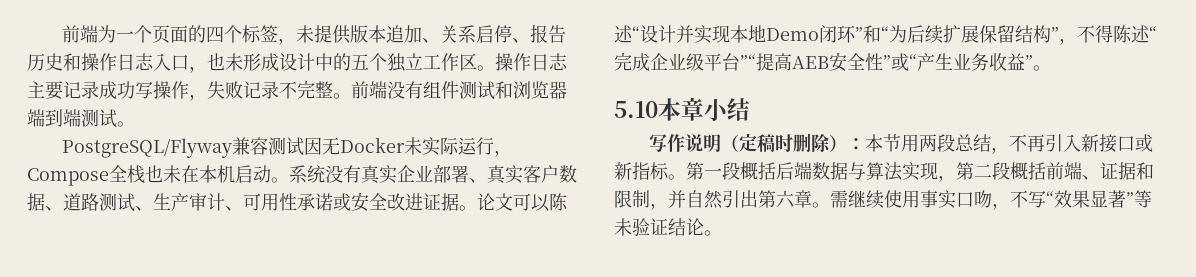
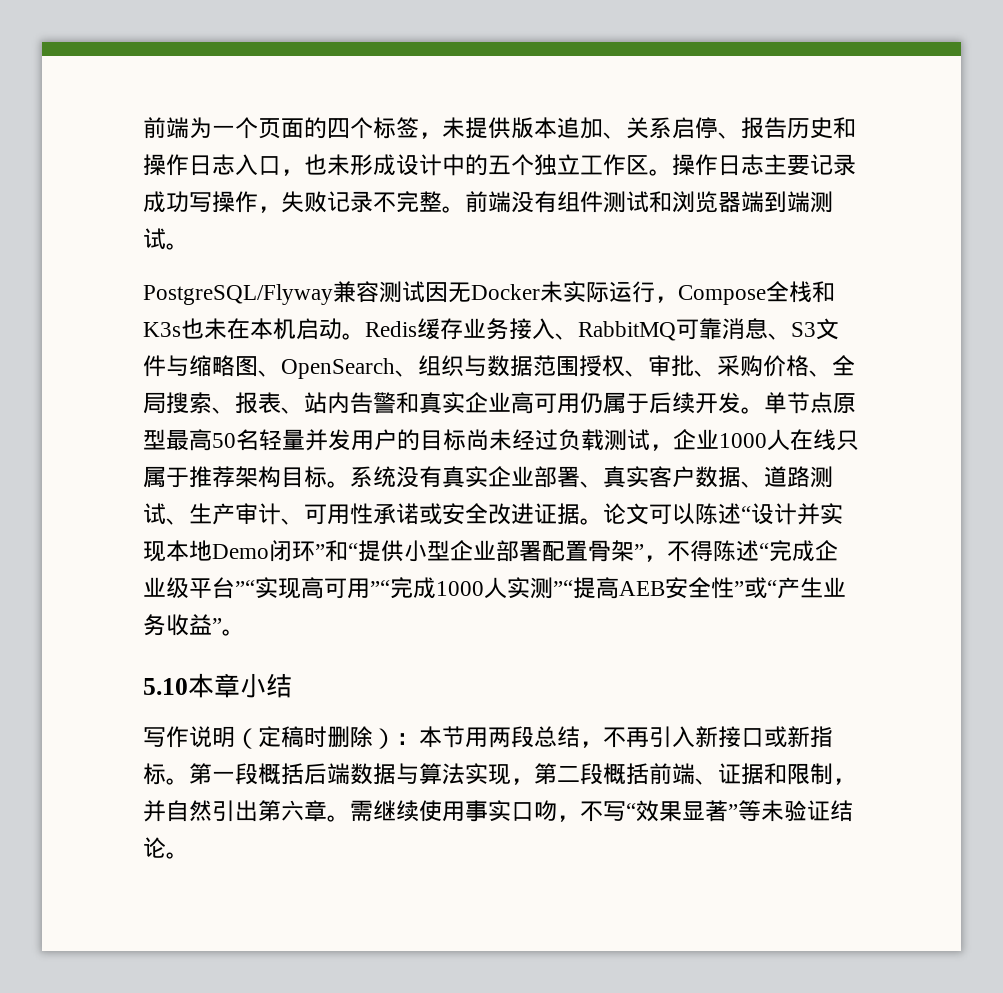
(145, 174) none -> [812,281,835,303] [143,322,181,337] 和K3s
(289, 180) none -> [365,318,839,341] [143,355,855,379] [143,392,856,414] [143,429,859,451] [143,466,350,488] Redis缓存业务接入、RabbitMQ可靠消息、S3文件与缩略图、OpenSearch、组织与数据范围授权、审批、采购价格、全局搜索、报表、站内告警和真实企业高可用仍属于后续开发。单节点原型最高50名轻量并发用户的目标尚未经过负载测试，企业1000人在线只属于推荐架构目标。
[889,25,1051,44] 为后续扩展保留结构 -> [358,540,634,562] 提供小型企业部署配置骨架
(756, 61) none -> [255,577,573,599] 实现高可用”“完成1000人实测”“

